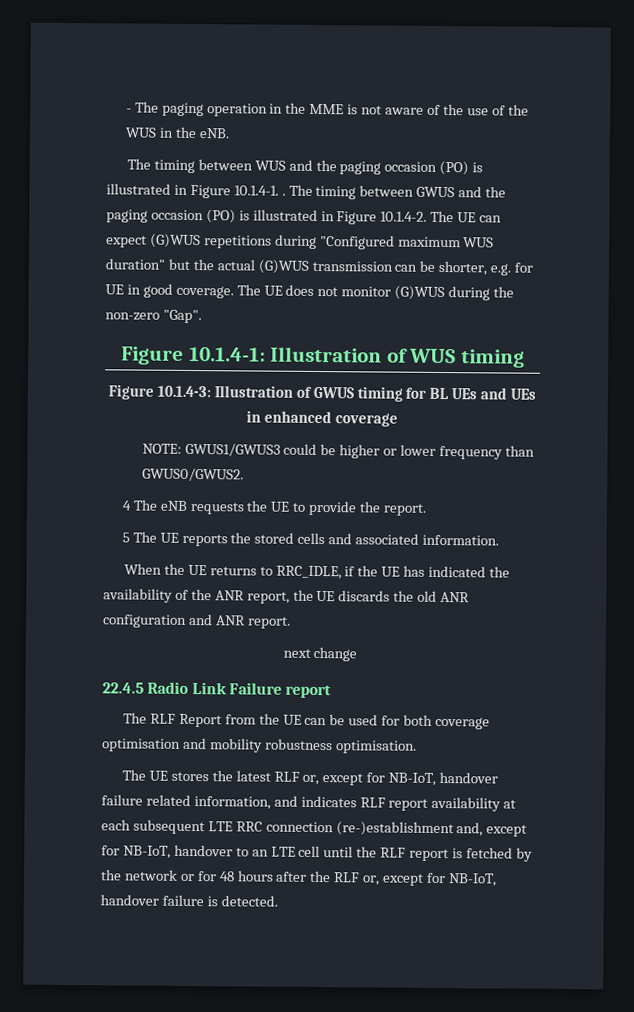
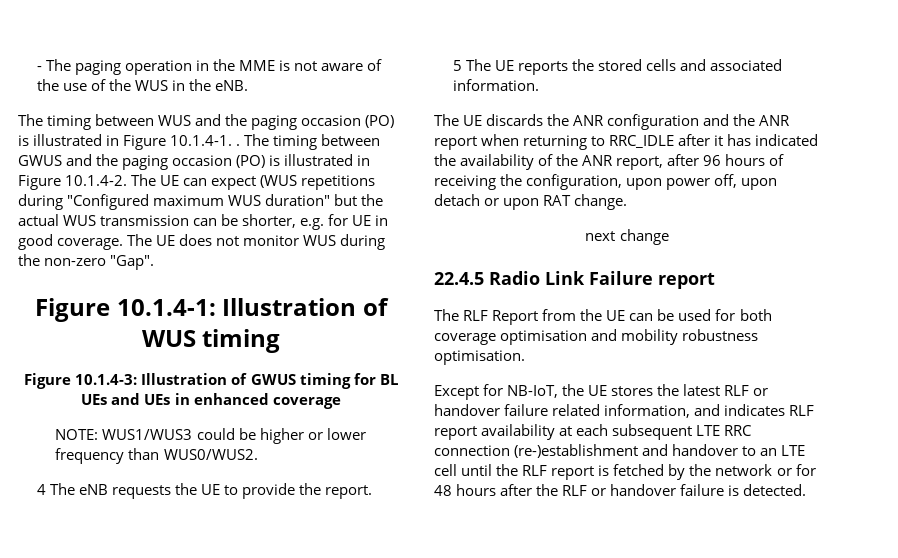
[149,233,201,249] (G)WUS -> [260,175,298,188] (WUS
[257,259,309,274] (G)WUS -> [63,215,97,226] WUS
[394,285,446,301] (G)WUS -> [303,235,337,246] WUS
[184,442,281,457] GWUS1/GWUS3 -> [102,429,193,440] WUS1/WUS3
[141,467,244,482] GWUS0/GWUS2. -> [163,449,258,460] WUS0/WUS2.
[123,563,401,580] When the UE returns to RRC_IDLE, if the UE -> [434,114,791,130] [434,134,724,150] The UE discards the ANR configuration and the ANR report when returning to RRC_IDLE after it
[292,589,471,603] [103,613,291,629] the UE discards the old ANR configuration and ANR report. -> [667,154,785,166] [434,174,778,190] [434,194,628,210] after 96 hours of receiving the configuration, upon power off, upon detach or upon RAT change.
[121,769,146,781] The -> [434,384,585,400] Except for NB-IoT, the
[302,772,437,786] or, except for NB-IoT, -> [753,388,769,396] or
[456,822,528,837] [101,845,171,859] and, except for NB-IoT, -> [642,444,669,456] and
[362,872,497,887] or, except for NB-IoT, -> [591,488,607,496] or

